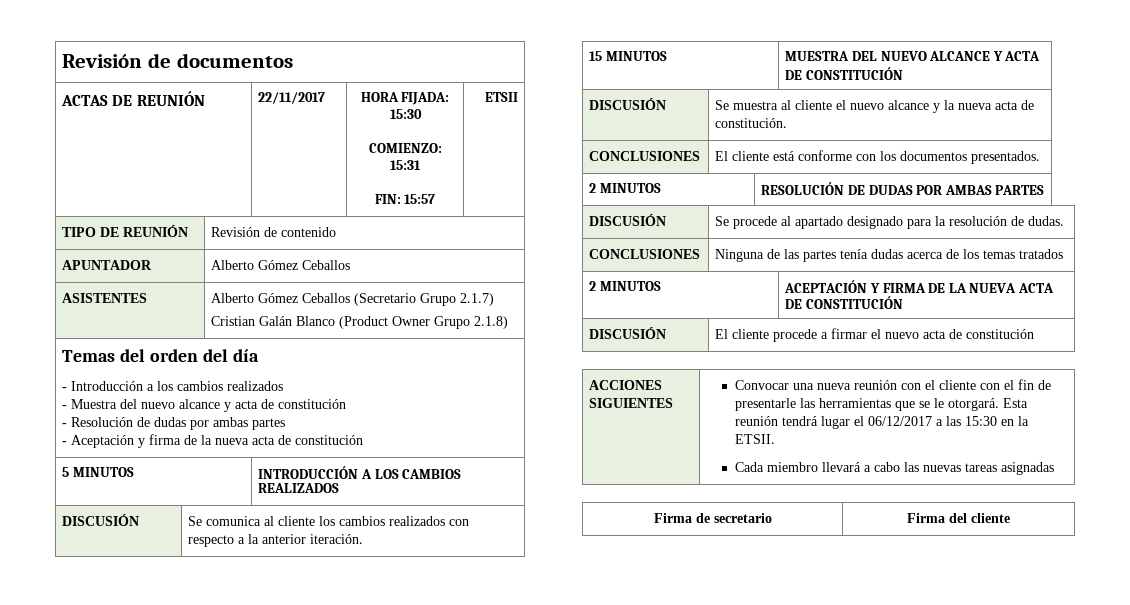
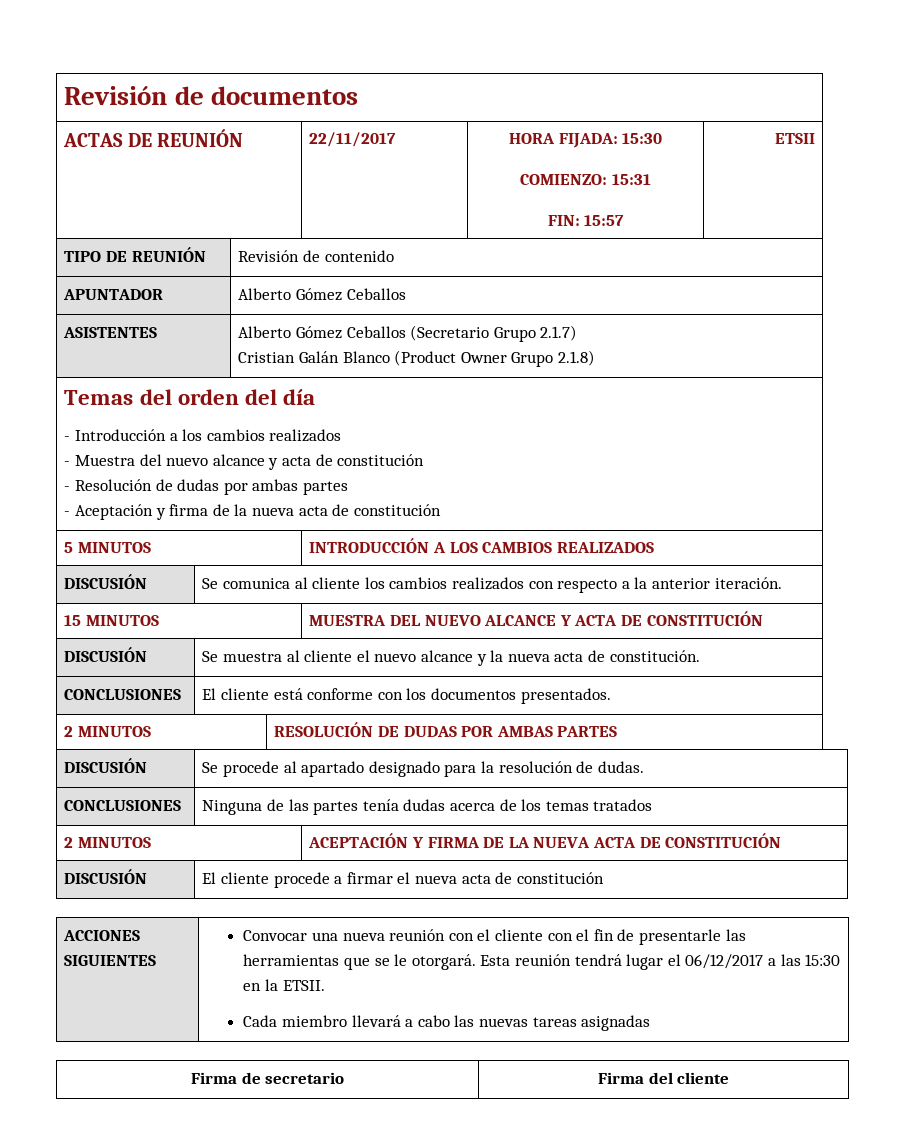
[885,332,920,339] nuevo -> [414,875,457,884] nueva

